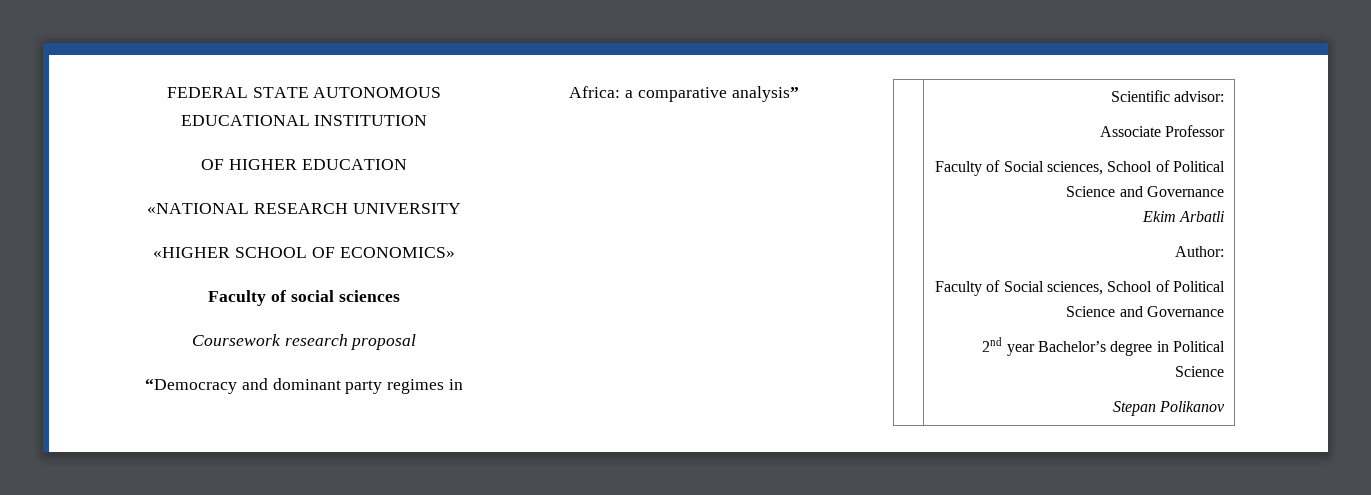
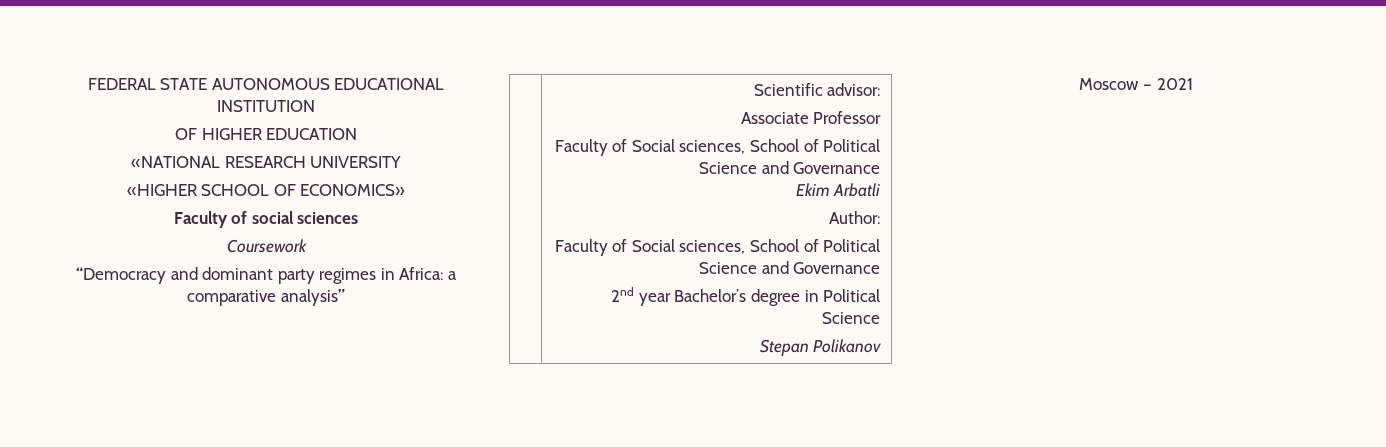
[284,334,417,350] research proposal -> (307, 246) none
(1226, 406) none -> [1079,78,1193,90] // Moscow – 2021

